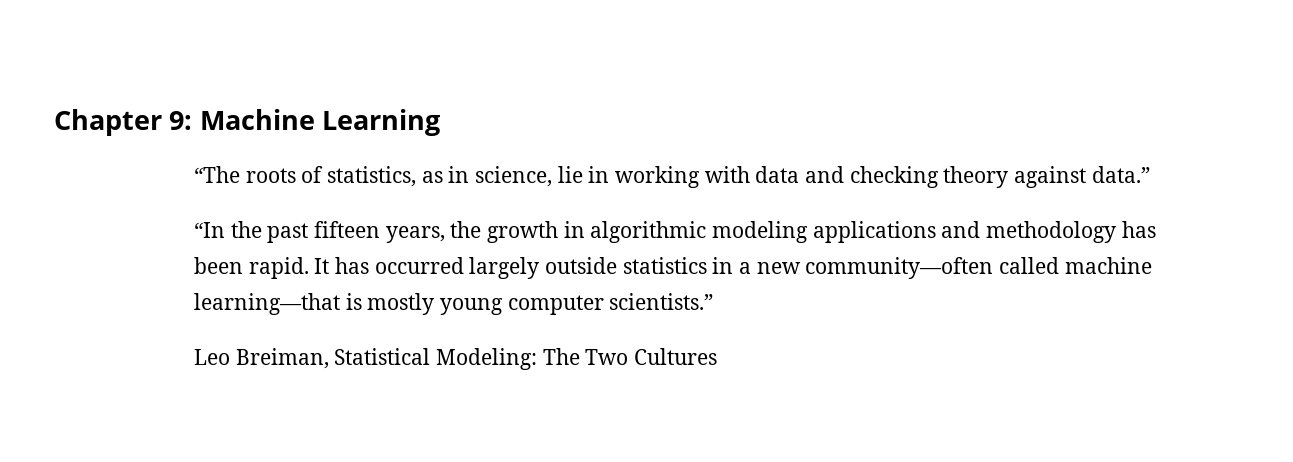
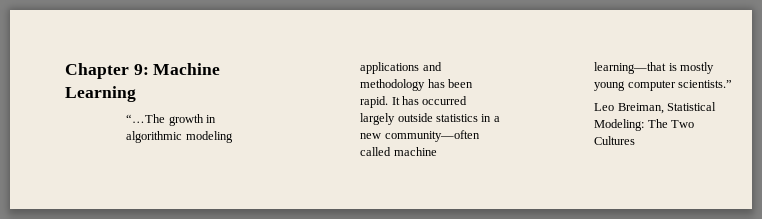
[193,166,1150,188] [193,221,482,243] “The roots of statistics, as in science, lie in working with data and checking theory against data.” // “In the past fifteen years, the -> [126,114,166,123] “…The

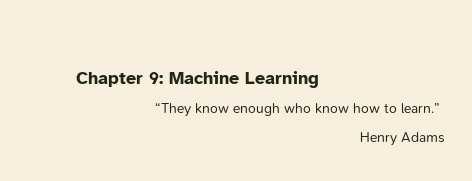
[126,114,216,126] [126,131,233,143] [360,62,442,74] [360,79,473,91] [360,96,468,108] [360,113,500,125] [360,130,480,142] [360,147,437,156] [594,62,714,74] [594,80,732,91] [594,102,716,114] [594,119,694,131] [594,136,636,145] “…The growth in algorithmic modeling applications and methodology has been rapid. It has occurred largely outside statistics in a new community—often called machine learning—that is mostly young computer scientists.” // Leo Breiman, Statistical Modeling: The Two Cultures -> [155,102,441,117] [360,132,445,146] “They know enough who know how to learn.” // Henry Adams

